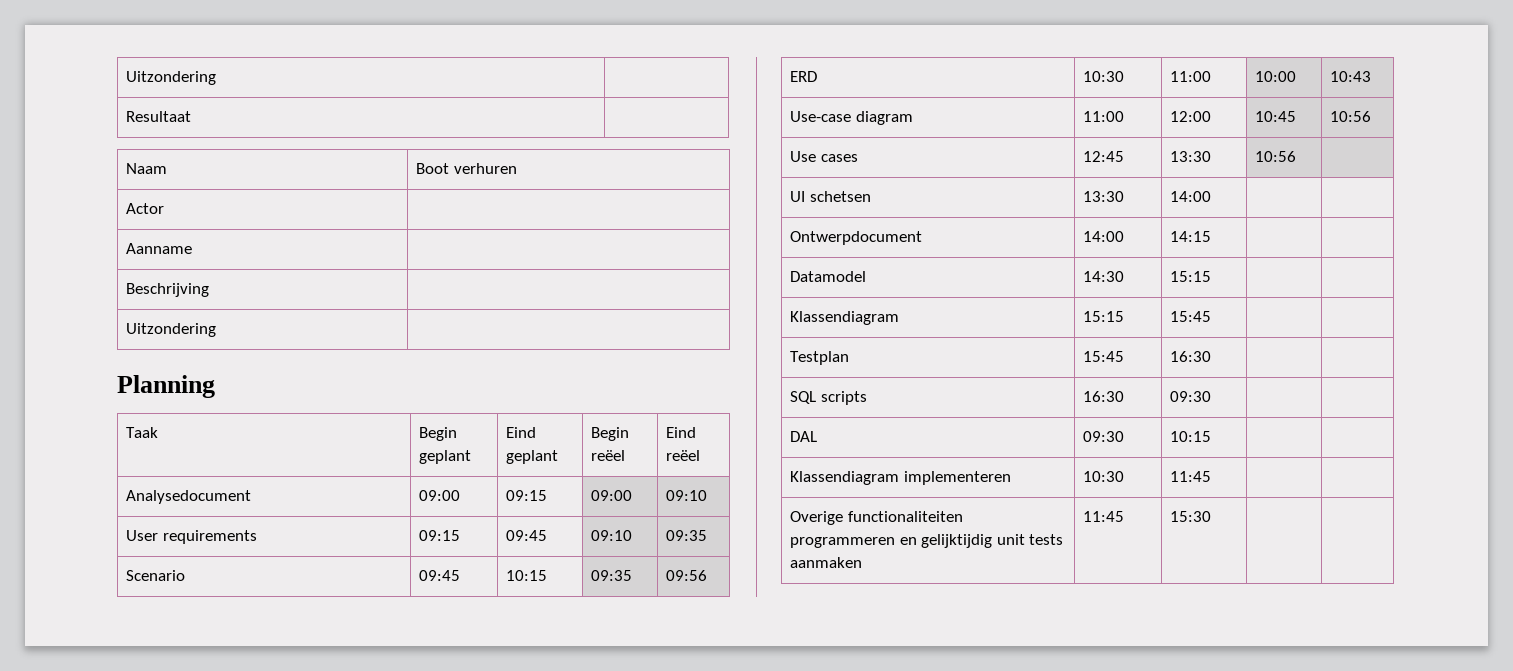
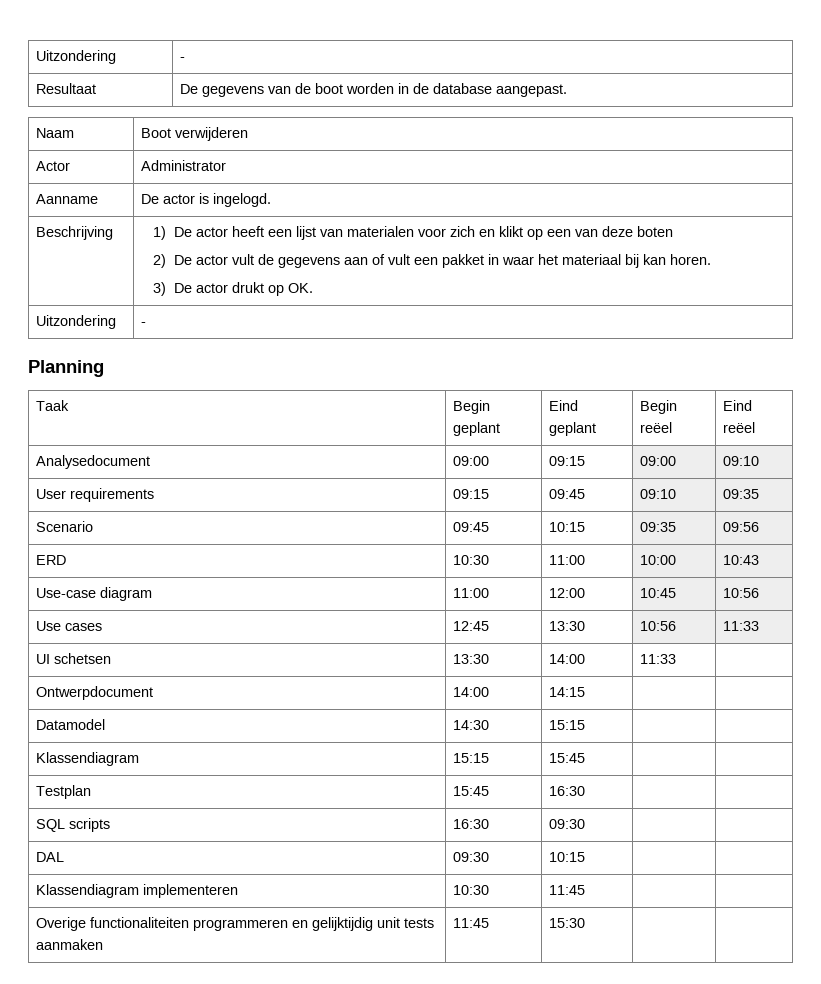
[126,71,217,85] Uitzondering | -> [35,50,116,64] [179,57,185,61] Uitzondering | -
(192, 116) none -> [179,83,567,97] De gegevens van de boot worden in de database aangepast.
[453,163,517,174] verhuren -> [174,127,248,141] verwijderen
(165, 208) none -> [140,160,226,171] Administrator
[126,283,210,297] [126,323,217,337] // Beschrijving | // Uitzondering | -> [140,193,271,207] [35,226,113,240] [153,226,673,240] [153,254,711,268] [153,282,313,296] [35,315,116,329] [140,322,146,326] De actor is ingelogd. // Beschrijving | 1) De actor heeft een lijst van materialen voor zich en klikt op een van deze boten // 2) De actor vult de gegevens aan of vult een pakket in waar het materiaal bij kan horen. // 3) De actor drukt op OK. // Uitzondering | -
(1297, 156) none -> [722,621,759,631] 11:33
(1212, 196) none -> [639,654,676,664] 11:33

